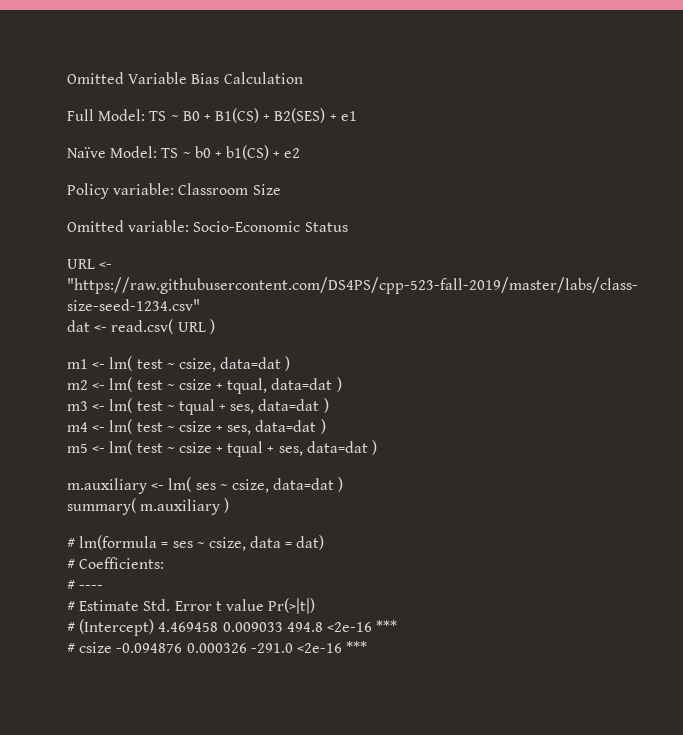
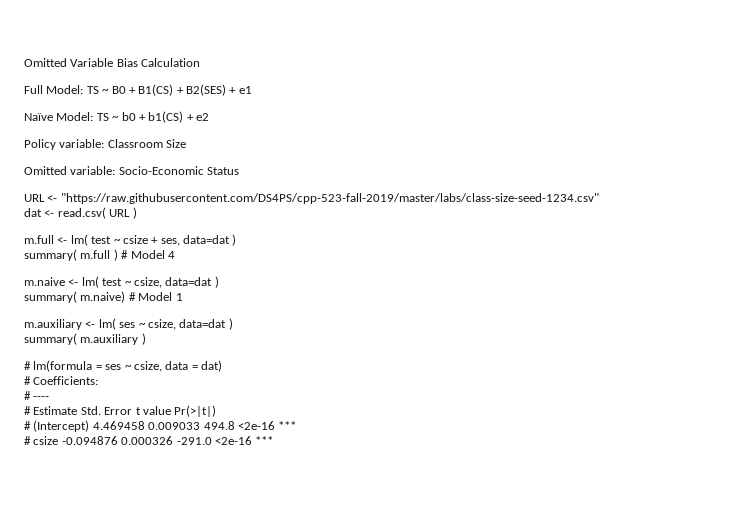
[67,356,291,372] [67,377,342,394] [67,398,329,415] [67,422,88,432] m1 <- lm( test ~ csize, data=dat ) // m2 <- lm( test ~ csize + tqual, data=dat ) // m3 <- lm( test ~ tqual + ses, data=dat ) // m4 -> [24,235,54,244] m.full
[67,440,378,457] m5 <- lm( test ~ csize + tqual + ses, data=dat ) -> [24,249,175,261] [24,276,219,288] [24,291,183,303] summary( m.full ) # Model 4 // m.naive <- lm( test ~ csize, data=dat ) // summary( m.naive) # Model 1

